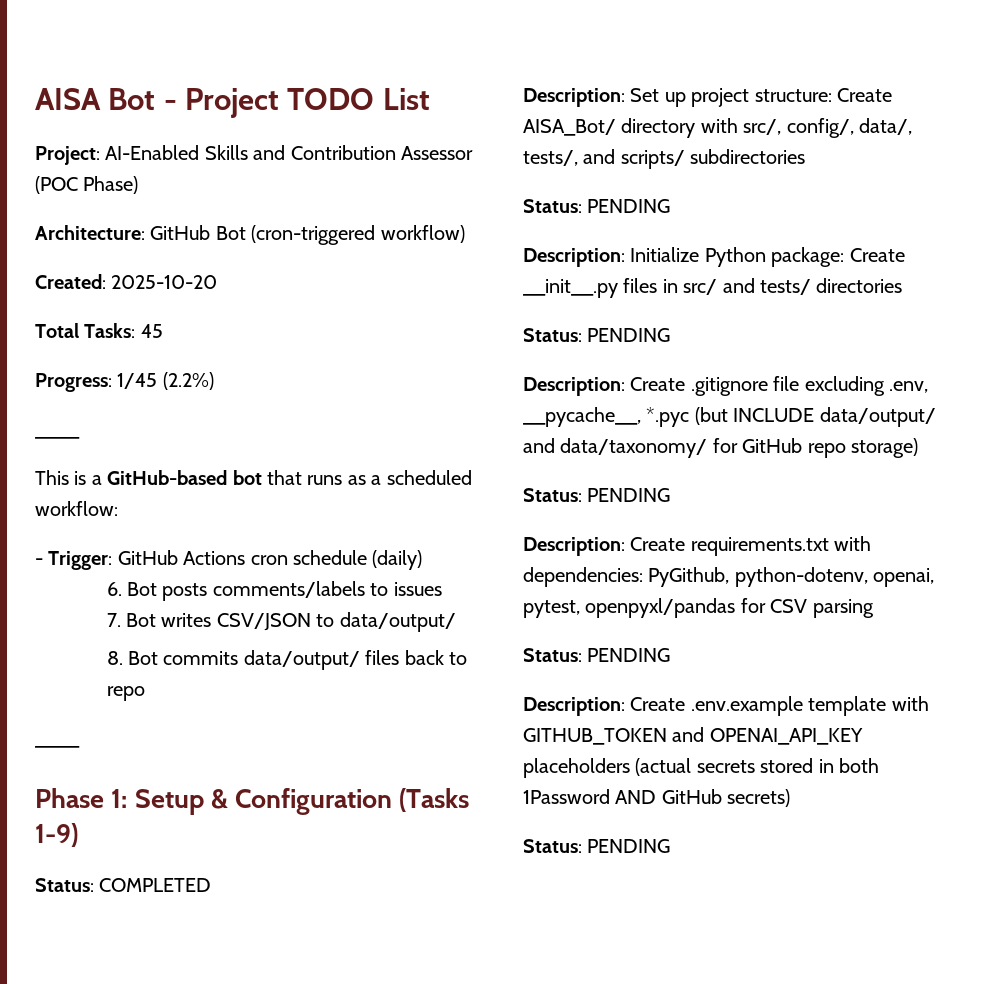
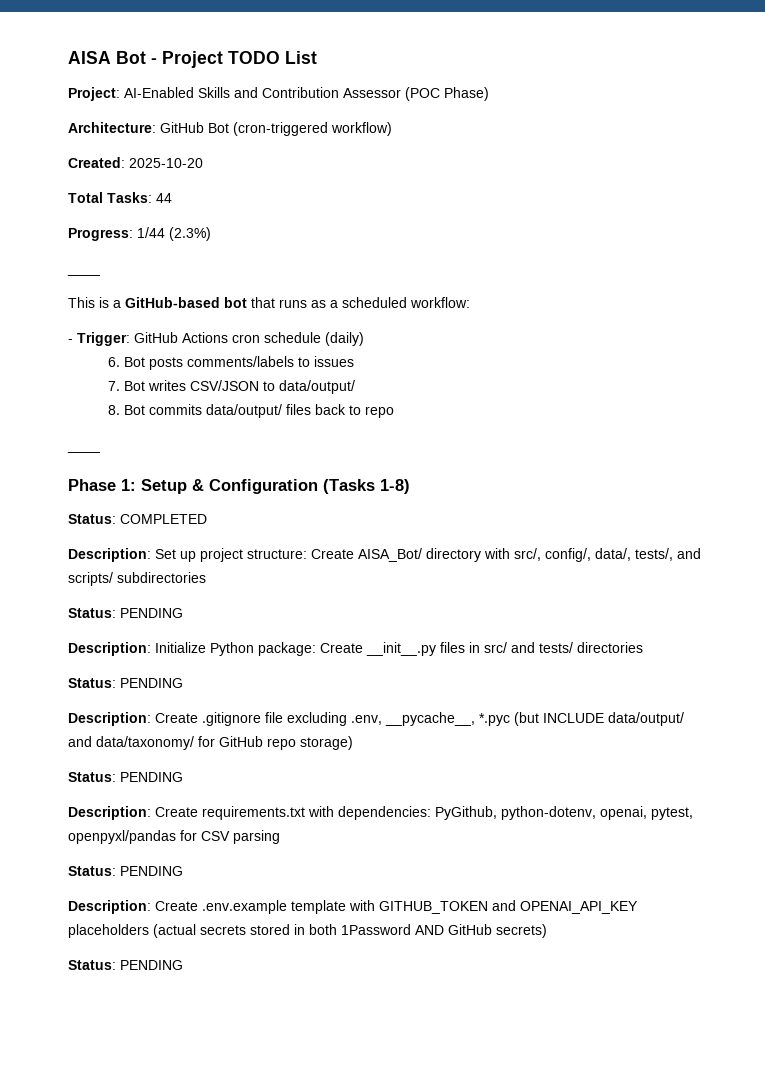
[140,324,163,338] 45 -> [156,193,172,203] 44
[117,372,214,390] 1/45 (2.2%) -> [137,227,211,241] 1/44 (2.3%)
[35,823,78,847] 1-9) -> [380,479,410,494] 1-8)

